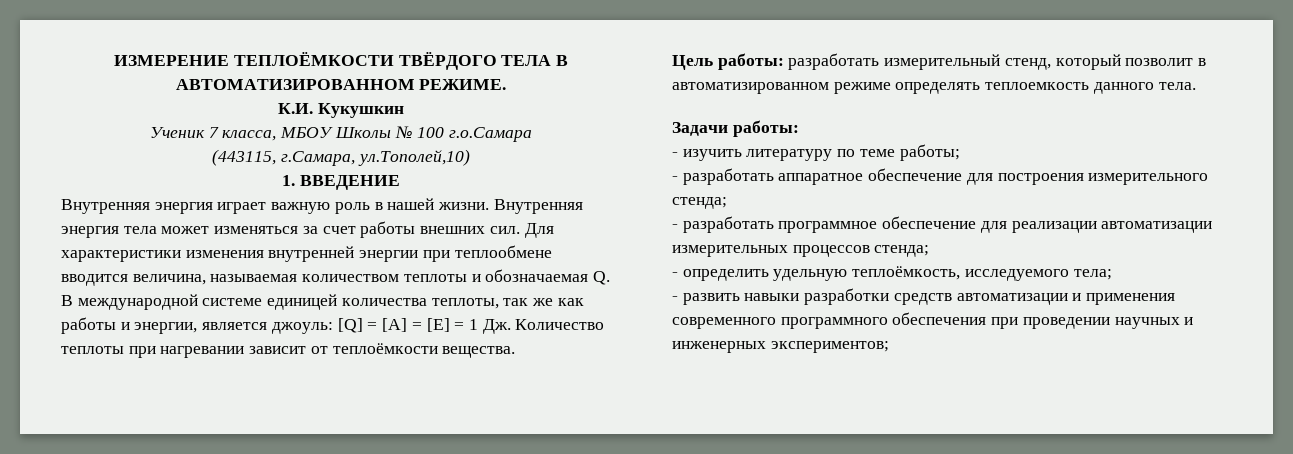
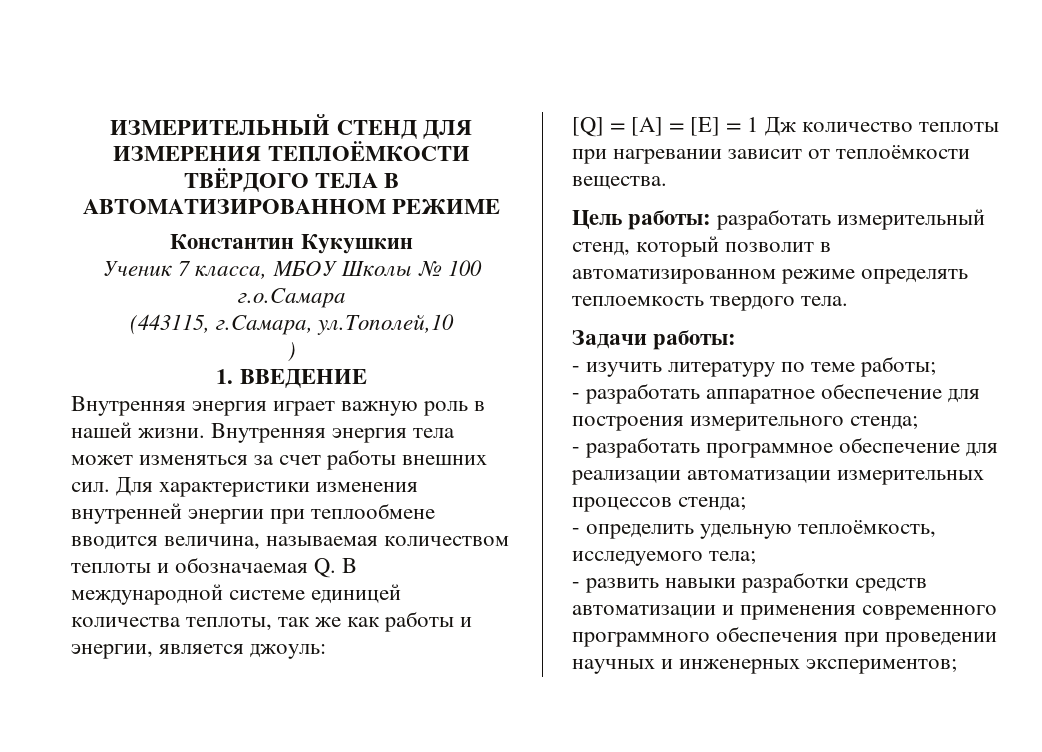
[114,55,230,66] ИЗМЕРЕНИЕ -> [110,113,473,139] [112,146,262,161] ИЗМЕРИТЕЛЬНЫЙ СТЕНД ДЛЯ ИЗМЕРЕНИЯ
[419,79,507,90] [278,103,314,114] РЕЖИМЕ. // К.И. -> [392,199,501,214] [170,234,295,249] РЕЖИМЕ // Константин
[357,149,470,166] ул.Тополей,10) -> [317,314,455,335] [287,342,296,362] ул.Тополей,10 // )
(333, 328) none -> (327, 651) //
[482,319,605,334] Дж. Количество -> [764,117,913,136] Дж количество
[1093,82,1154,94] данного -> [710,296,796,311] твердого

